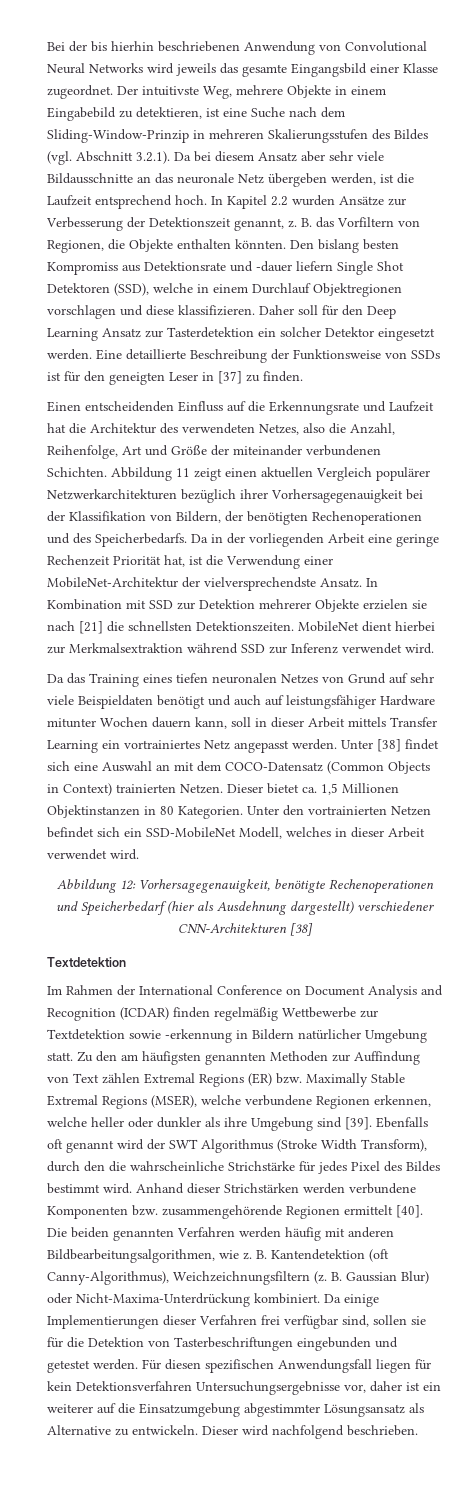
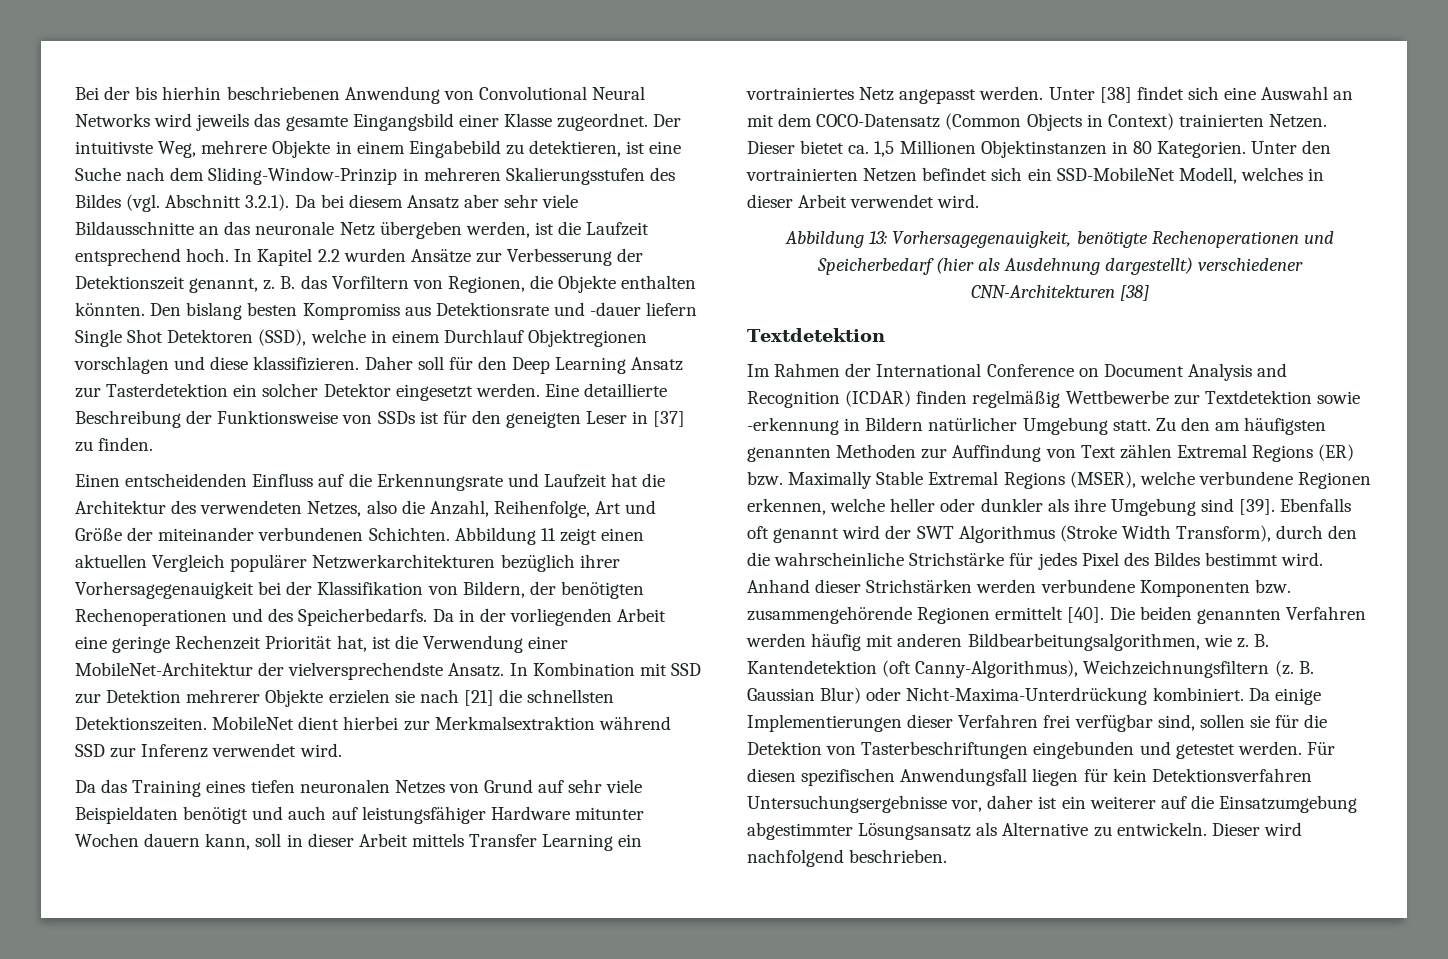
[119,880,136,890] 12: -> [869,231,888,244] 13:

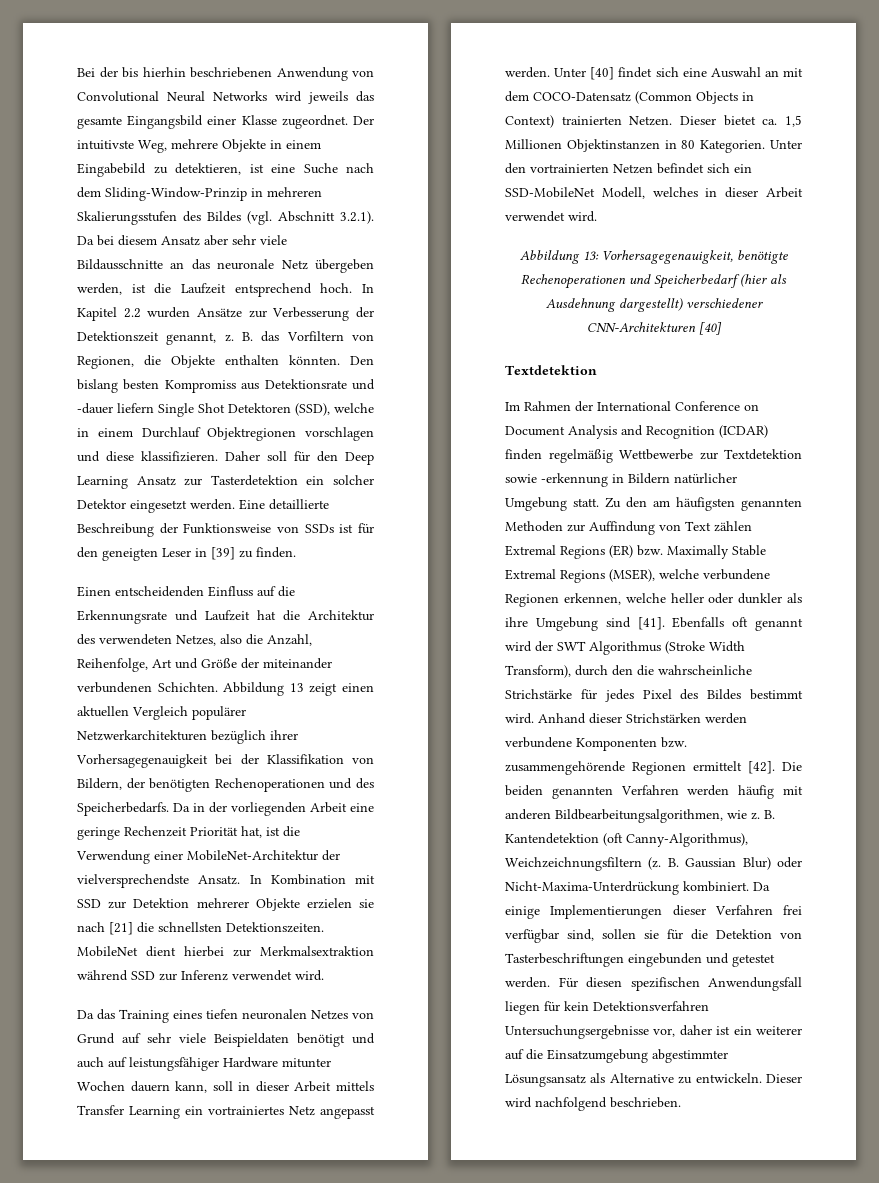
[653,411,686,427] [37] -> [211,547,235,560] [39]
[540,528,556,541] 11 -> [289,683,304,692] 13
[1099,87,1132,103] [38] -> [590,67,615,80] [40]
[1120,285,1150,301] [38] -> [698,322,722,335] [40]
[1239,499,1276,515] [39]. -> [637,617,665,630] [41].
[1067,607,1105,623] [40]. -> [748,761,775,774] [42].

